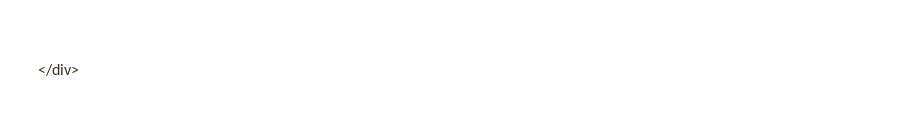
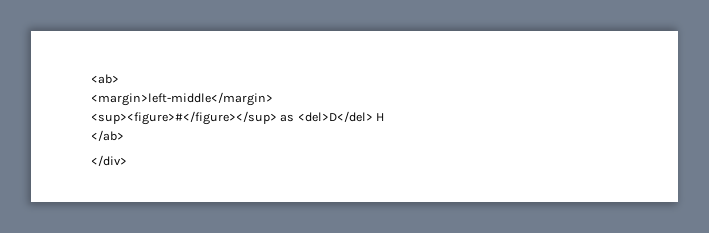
(38, 70) none -> [91,74,119,84] [91,92,273,106] [91,111,385,125] [91,130,124,141] <ab> // <margin>left-middle</margin> // <sup><figure>#</figure></sup> as <del>D</del> H // </ab> //

